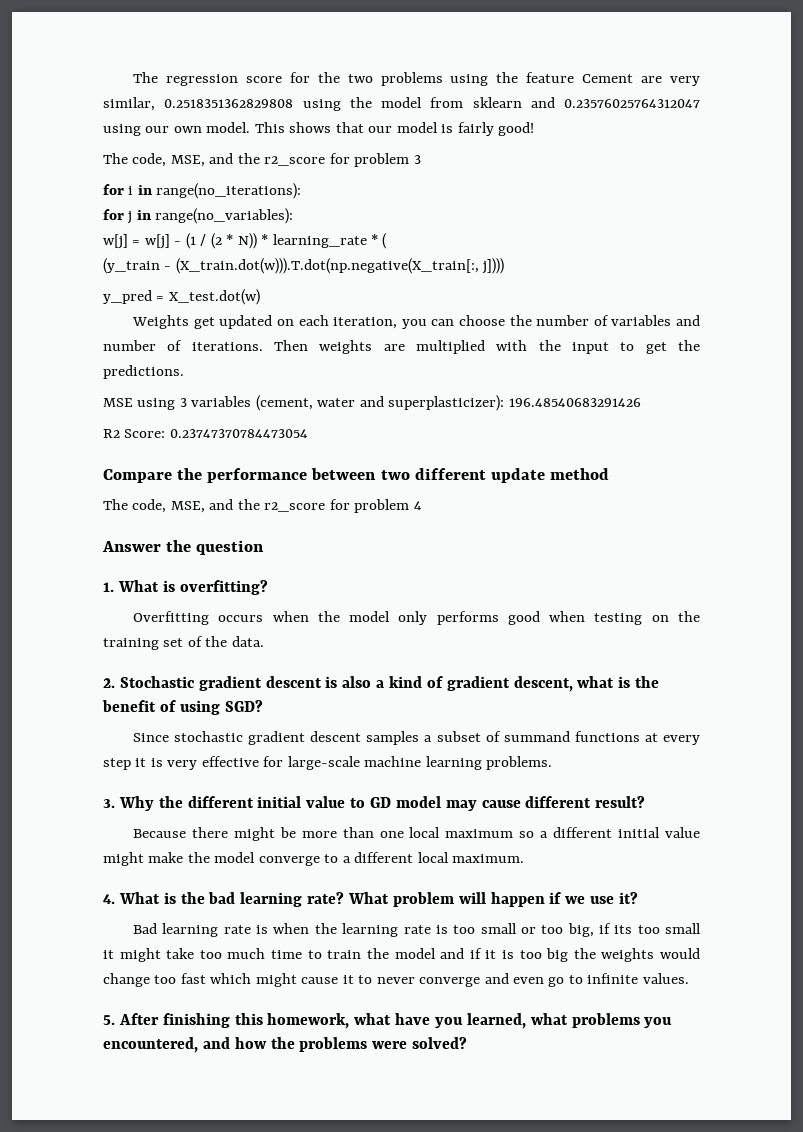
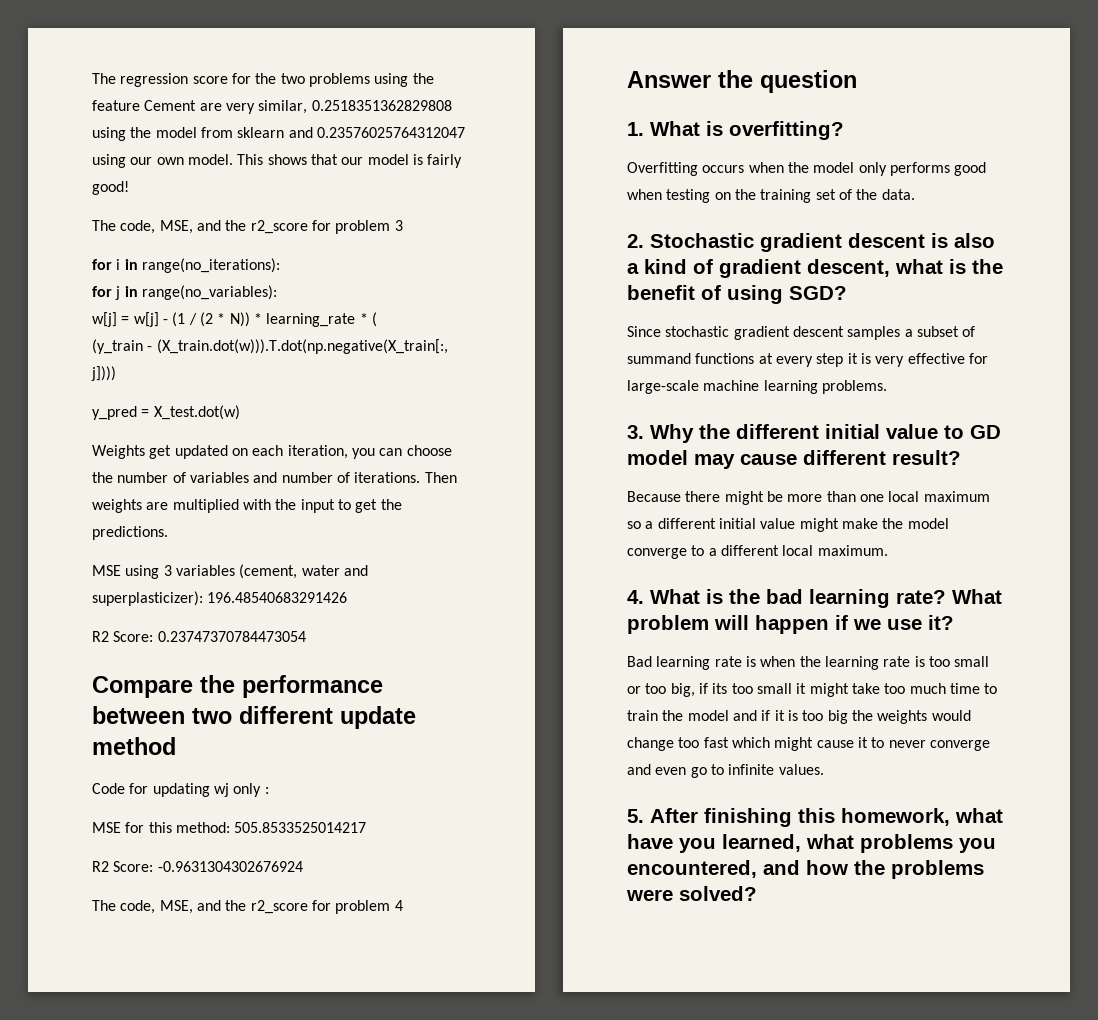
(609, 474) none -> [92,783,269,797] [92,822,367,833] [92,861,303,872] // Code for updating wj only : // MSE for this method: 505.8533525014217 // R2 Score: -0.9631304302676924

